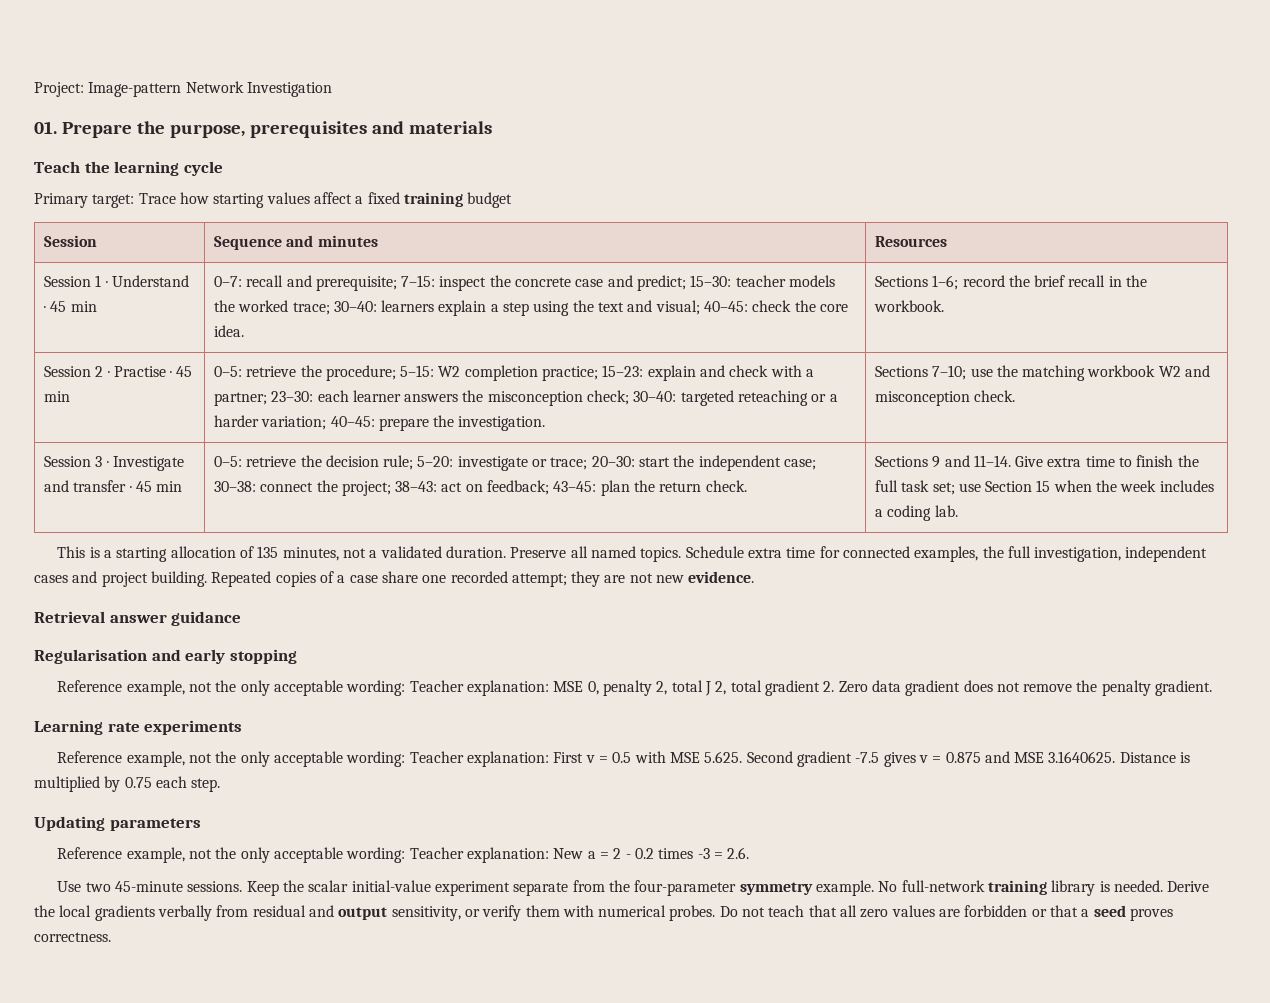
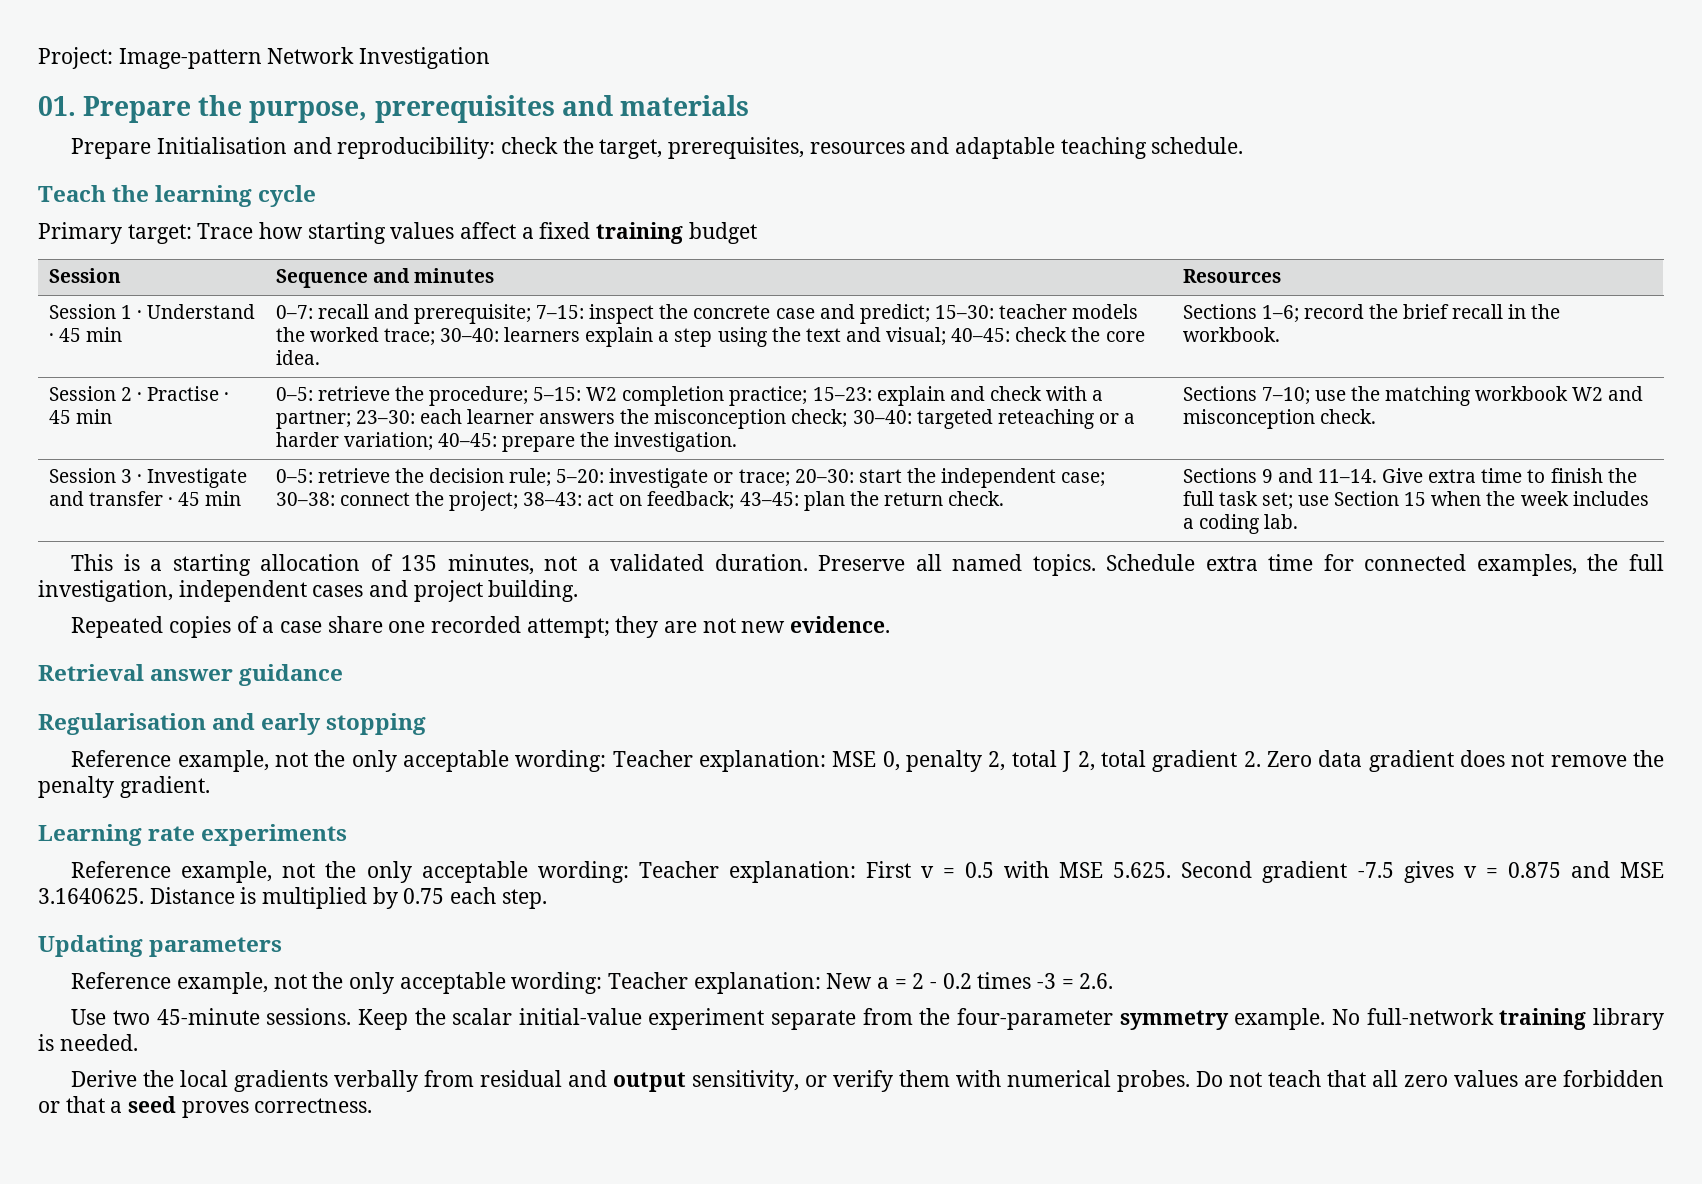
(492, 127) none -> [71,137,1244,159] // Prepare Initialisation and reproducibility: check the target, prerequisites, resources and adaptable teaching schedule.
(207, 579) none -> (579, 591) //
(1163, 886) none -> (138, 1042) //

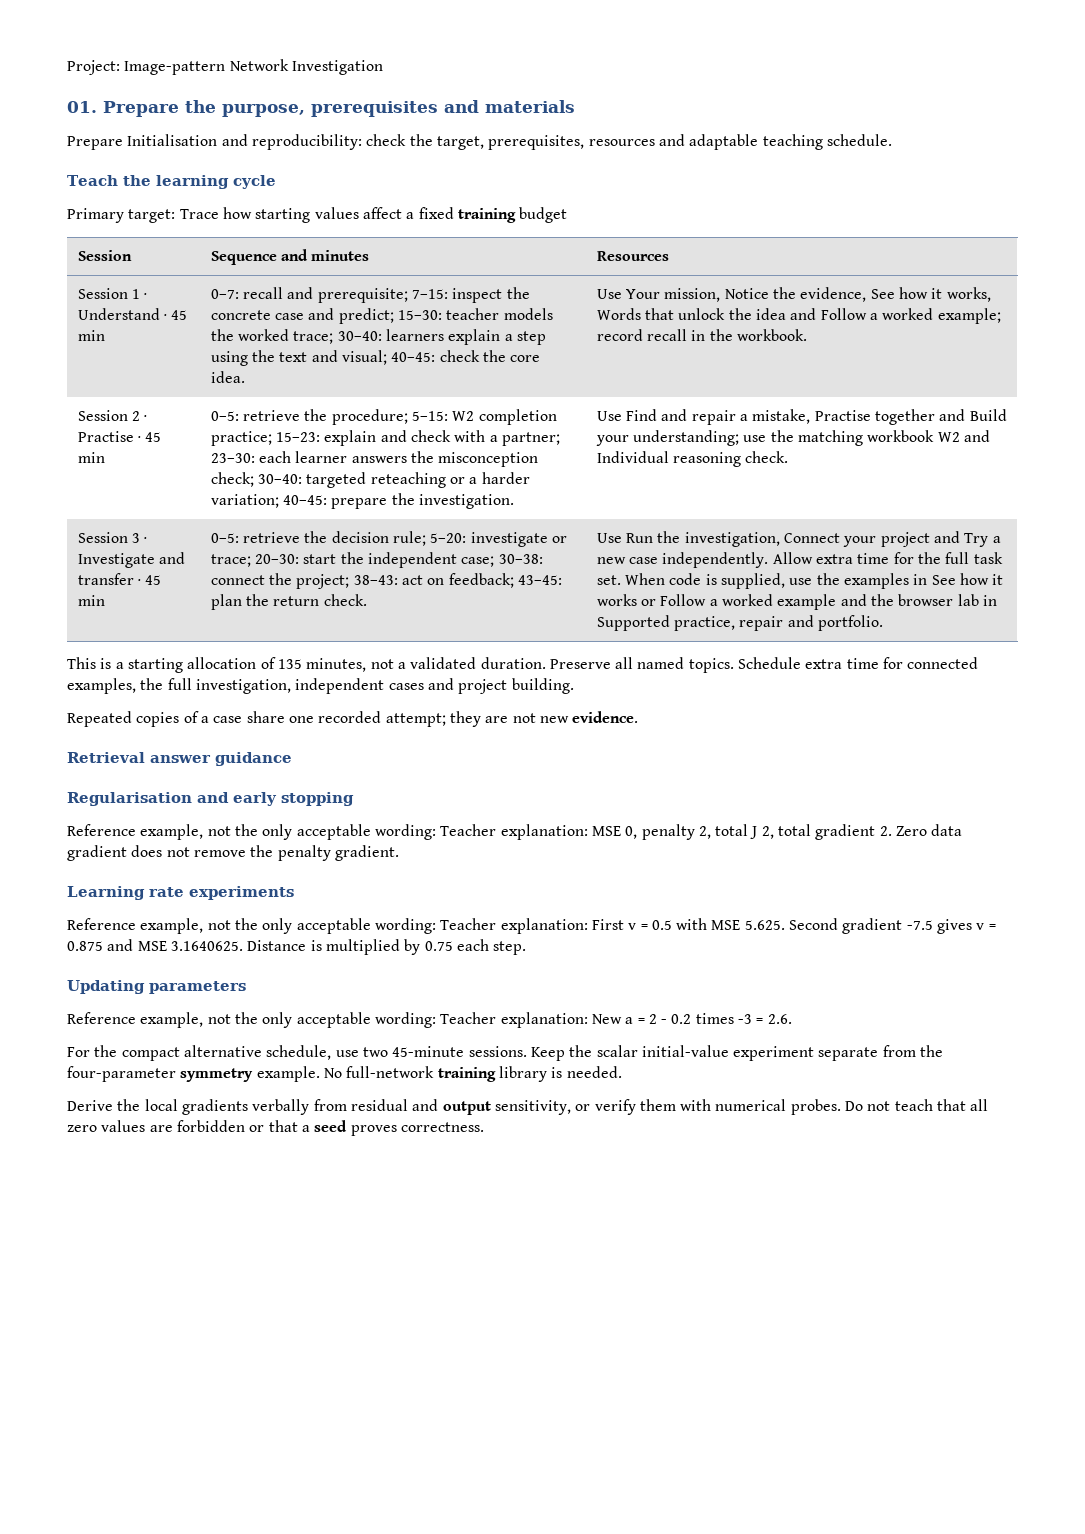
[1182,304,1450,323] Sections 1–6; record the brief -> [596,287,991,302] [596,308,1001,324] [596,329,643,341] Use Your mission, Notice the evidence, See how it works, Words that unlock the idea and Follow a worked example; record
[1182,386,1310,405] Sections 7–10; -> [596,409,1007,425] [595,430,740,446] Use Find and repair a mistake, Practise together and Build your understanding;
[1182,409,1315,429] misconception -> [596,451,742,467] Individual reasoning
[1182,468,1637,483] [1182,491,1649,510] [1182,514,1298,534] Sections 9 and 11–14. Give extra time to finish the full task set; use Section 15 when the week includes a coding lab. -> [596,531,1001,547] [596,552,1003,568] [596,573,1004,589] [596,594,997,610] [596,615,884,631] Use Run the investigation, Connect your project and Try a new case independently. Allow extra time for the full task set. When code is supplied, use the examples in See how it works or Follow a worked example and the browser lab in Supported practice, repair and portfolio.
[71,1009,107,1025] Use -> [67,1045,359,1061] For the compact alternative schedule, use

